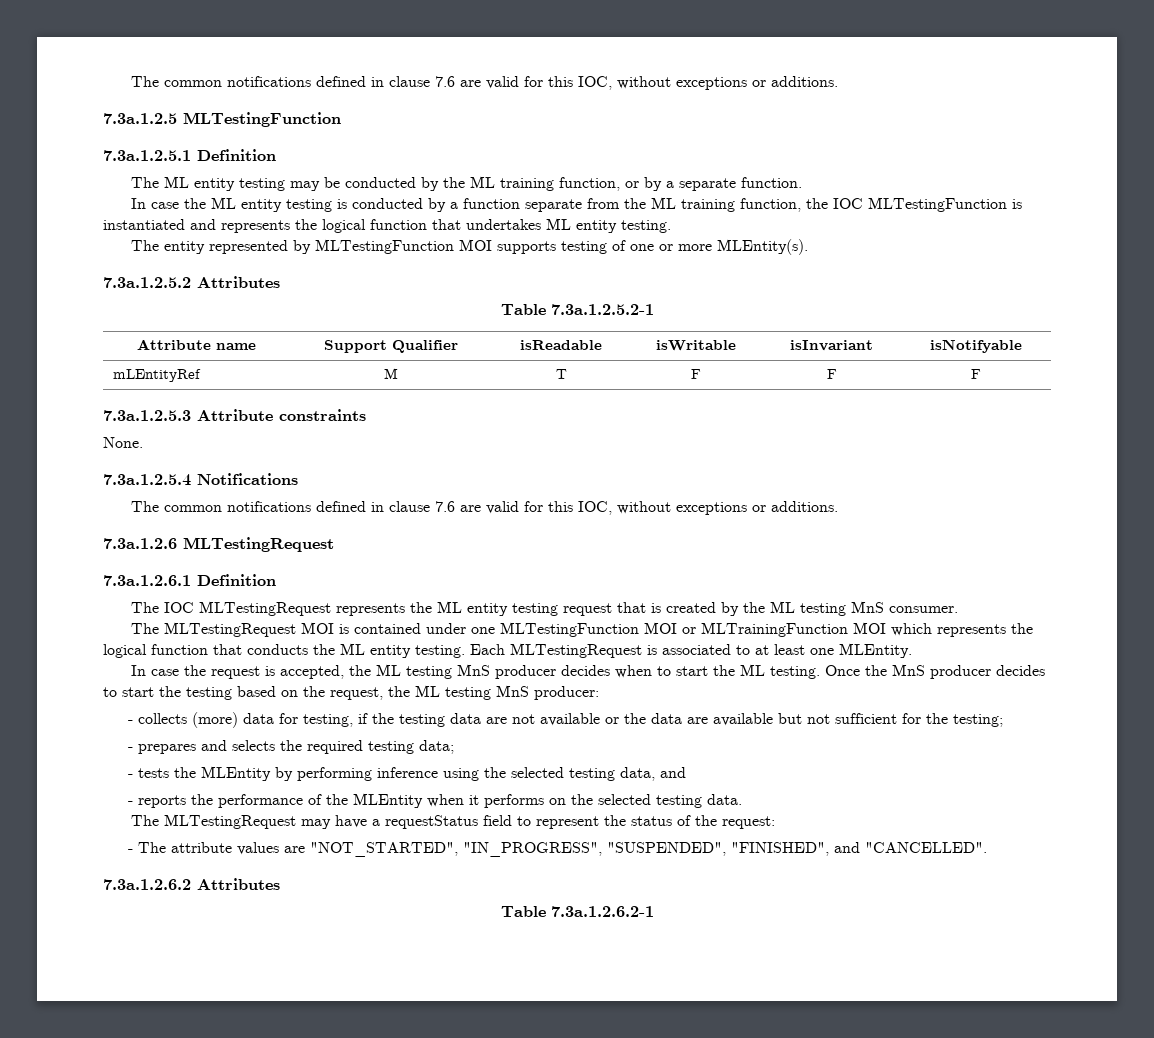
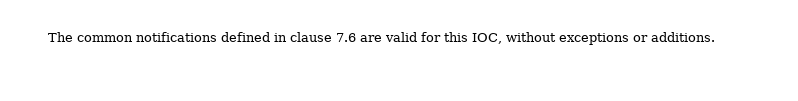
[103,112,341,127] [103,149,276,161] [131,176,803,191] [131,197,1023,212] [103,218,671,233] [131,239,809,255] [103,276,280,288] [500,304,654,315] [136,339,256,350] [323,340,458,353] [520,340,602,350] [656,340,736,351] [790,340,873,351] [929,339,1022,353] [113,369,202,382] [383,368,398,379] [555,369,567,379] [691,369,701,379] [826,369,837,379] [970,369,981,379] [103,409,366,421] [103,437,143,448] [103,473,298,486] [131,501,839,515] [103,537,334,552] [103,574,276,586] [131,601,959,616] [131,622,1034,637] [103,643,912,658] [131,664,1046,679] [103,685,599,700] [128,712,1004,728] [128,740,455,754] [128,766,687,781] [128,793,743,808] [131,814,776,829] [128,842,988,857] [103,878,280,890] [500,906,654,917] // 7.3a.1.2.5 MLTestingFunction // 7.3a.1.2.5.1 Definition // The ML entity testing may be conducted by the ML training function, or by a separate function. // In case the ML entity testing is conducted by a function separate from the ML training function, the IOC MLTestingFunction is instantiated and represents the logical function that undertakes ML entity testing. // The entity represented by MLTestingFunction MOI supports testing of one or more MLEntity(s). // 7.3a.1.2.5.2 Attributes // Table 7.3a.1.2.5.2-1 // Attribute name | Support Qualifier | isReadable | isWritable | isInvariant | isNotifyable // mLEntityRef | M | T | F | F | F // 7.3a.1.2.5.3 Attribute constraints // None. // 7.3a.1.2.5.4 Notifications // The common notifications defined in clause 7.6 are valid for this IOC, without exceptions or additions. // 7.3a.1.2.6 MLTestingRequest // 7.3a.1.2.6.1 Definition // The IOC MLTestingRequest represents the ML entity testing request that is created by the ML testing MnS consumer. // The MLTestingRequest MOI is contained under one MLTestingFunction MOI or MLTrainingFunction MOI which represents the logical function that conducts the ML entity testing. Each MLTestingRequest is associated to at least one MLEntity. // In case the request is accepted, the ML testing MnS producer decides when to start the ML testing. Once the MnS producer decides to start the testing based on the request, the ML testing MnS producer: // - collects (more) data for testing, if the testing data are not available or the data are available but not sufficient for the testing; // - prepares and selects the required testing data; // - tests the MLEntity by performing inference using the selected testing data, and // - reports the performance of the MLEntity when it performs on the selected testing data. // The MLTestingRequest may have a requestStatus field to represent the status of the request: // - The attribute values are "NOT_STARTED", "IN_PROGRESS", "SUSPENDED", "FINISHED", and "CANCELLED". // 7.3a.1.2.6.2 Attributes // Table 7.3a.1.2.6.2-1 -> (715, 37) none

